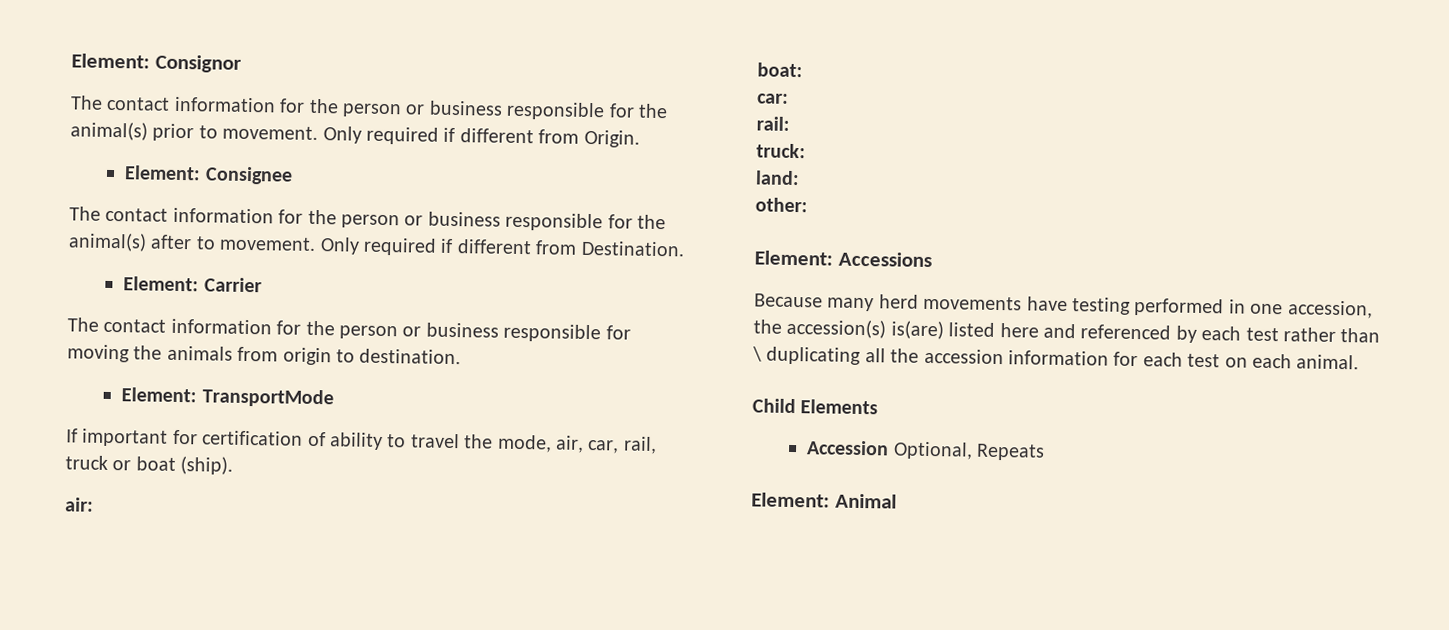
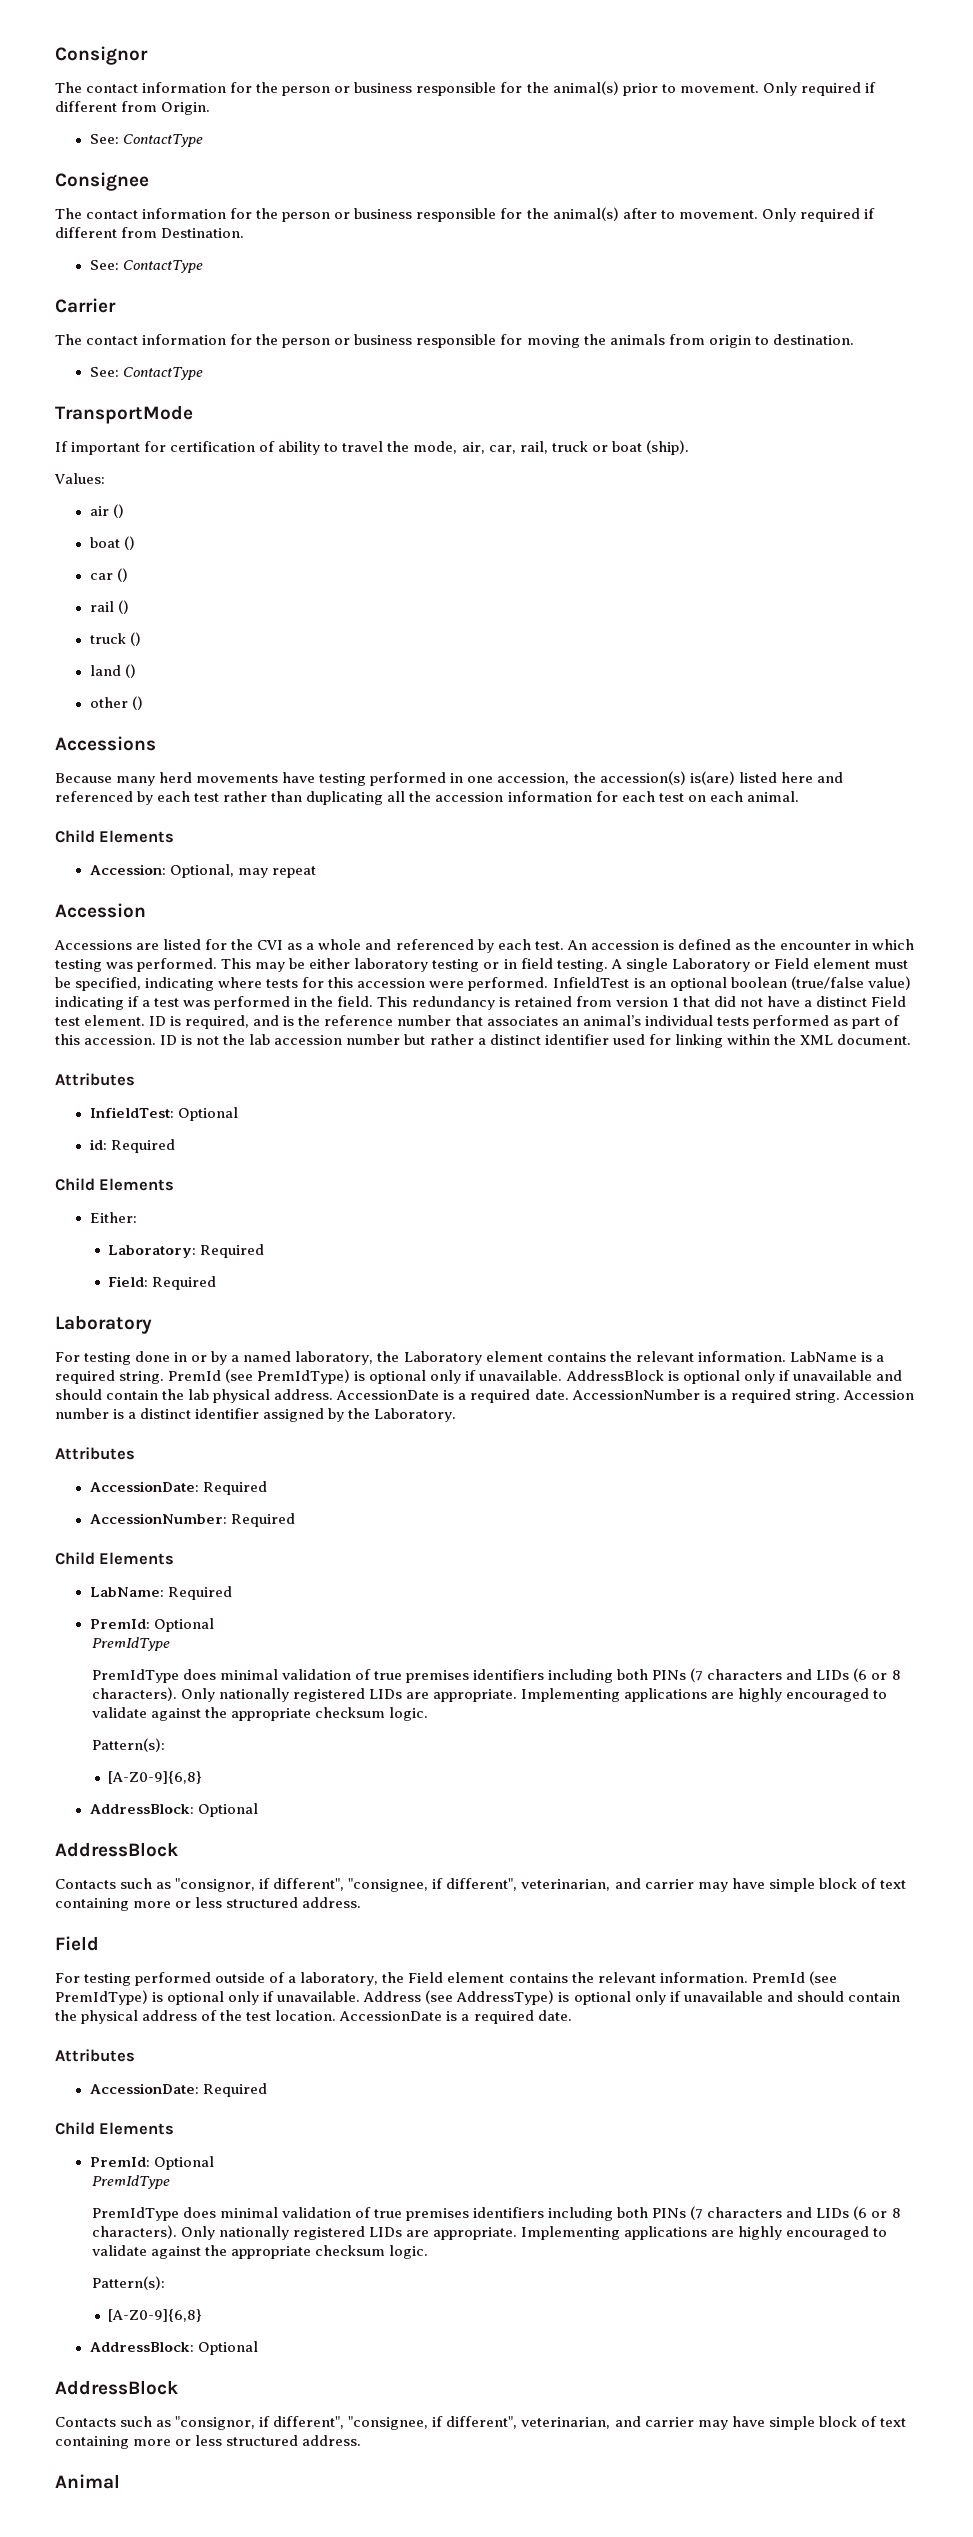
[71,53,150,69] Element: -> (55, 55) none
[124,165,202,181] Element: -> [89,134,203,147] See: ContactType //
[123,276,200,292] Element: -> [89,260,203,273] See: ContactType //
[121,387,198,403] Element: -> [89,367,203,380] See: ContactType //
[65,497,94,512] [757,62,803,78] [757,93,789,104] [756,116,790,131] [756,143,806,159] [755,170,800,186] [755,197,808,213] [754,250,833,266] air: // boat: // car: // rail: // truck: // land: // other: // Element: -> [54,473,105,484] [89,504,124,518] [89,536,135,550] [89,568,128,582] [89,600,129,614] [89,632,141,646] [89,664,136,678] [89,696,143,710] Values: // air () // boat () // car () // rail () // truck () // land () // other () //
[752,346,762,362] \ -> (303, 796) none
[806,440,1045,461] [751,492,830,508] Accession Optional, Repeats // Element: -> [89,864,316,878] [55,903,146,918] [54,939,915,953] [55,958,908,972] [55,976,911,991] [55,996,907,1010] [55,1015,900,1029] [55,1034,911,1048] [55,1073,135,1086] [89,1107,238,1121] [89,1139,175,1153] [55,1178,175,1191] [89,1212,137,1223] [108,1244,265,1258] [108,1276,217,1290] [55,1315,152,1334] [55,1351,884,1365] [55,1369,902,1384] [55,1389,914,1403] [55,1408,457,1422] [55,1447,135,1460] [89,1481,267,1495] [89,1513,295,1527] [55,1552,175,1565] [89,1586,232,1600] [89,1618,214,1632] [91,1637,170,1651] [91,1668,901,1683] [91,1687,888,1702] [91,1707,428,1721] [91,1738,165,1752] [108,1771,203,1784] [89,1803,258,1817] [55,1842,178,1857] [55,1878,906,1892] [55,1897,362,1911] [55,1936,99,1951] [55,1971,837,1986] [55,1990,900,2005] [55,2010,572,2024] [55,2049,135,2062] [89,2083,267,2097] [55,2122,175,2135] [89,2156,214,2170] [91,2175,170,2189] [91,2206,901,2221] [91,2225,888,2240] [91,2245,428,2259] [91,2276,165,2290] [108,2309,203,2322] [89,2341,258,2355] [55,2380,178,2395] [55,2416,906,2430] [55,2435,362,2449] Accession: Optional, may repeat // Accession // Accessions are listed for the CVI as a whole and referenced by each test. An accession is defined as the encounter in which testing was performed. This may be either laboratory testing or in field testing. A single Laboratory or Field element must be specified, indicating where tests for this accession were performed. InfieldTest is an optional boolean (true/false value) indicating if a test was performed in the field. This redundancy is retained from version 1 that did not have a distinct Field test element. ID is required, and is the reference number that associates an animal’s individual tests performed as part of this accession. ID is not the lab accession number but rather a distinct identifier used for linking within the XML document. // Attributes // InfieldTest: Optional // id: Required // Child Elements // Either: // Laboratory: Required // Field: Required // Laboratory // For testing done in or by a named laboratory, the Laboratory element contains the relevant information. LabName is a required string. PremId (see PremIdType) is optional only if unavailable. AddressBlock is optional only if unavailable and should contain the lab physical address. AccessionDate is a required date. AccessionNumber is a required string. Accession number is a distinct identifier assigned by the Laboratory. // Attributes // AccessionDate: Required // AccessionNumber: Required // Child Elements // LabName: Required // PremId: Optional // PremIdType // PremIdType does minimal validation of true premises identifiers including both PINs (7 characters and LIDs (6 or 8 characters). Only nationally registered LIDs are appropriate. Implementing applications are highly encouraged to validate against the appropriate checksum logic. // Pattern(s): // [A-Z0-9]{6,8} // AddressBlock: Optional // AddressBlock // Contacts such as "consignor, if different", "consignee, if different", veterinarian, and carrier may have simple block of text containing more or less structured address. // Field // For testing performed outside of a laboratory, the Field element contains the relevant information. PremId (see PremIdType) is optional only if unavailable. Address (see AddressType) is optional only if unavailable and should contain the physical address of the test location. AccessionDate is a required date. // Attributes // AccessionDate: Required // Child Elements // PremId: Optional // PremIdType // PremIdType does minimal validation of true premises identifiers including both PINs (7 characters and LIDs (6 or 8 characters). Only nationally registered LIDs are appropriate. Implementing applications are highly encouraged to validate against the appropriate checksum logic. // Pattern(s): // [A-Z0-9]{6,8} // AddressBlock: Optional // AddressBlock // Contacts such as "consignor, if different", "consignee, if different", veterinarian, and carrier may have simple block of text containing more or less structured address. //

